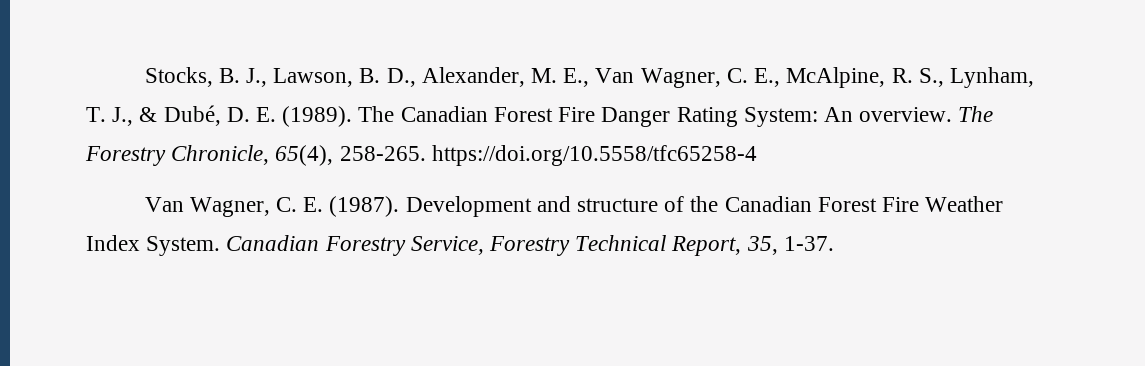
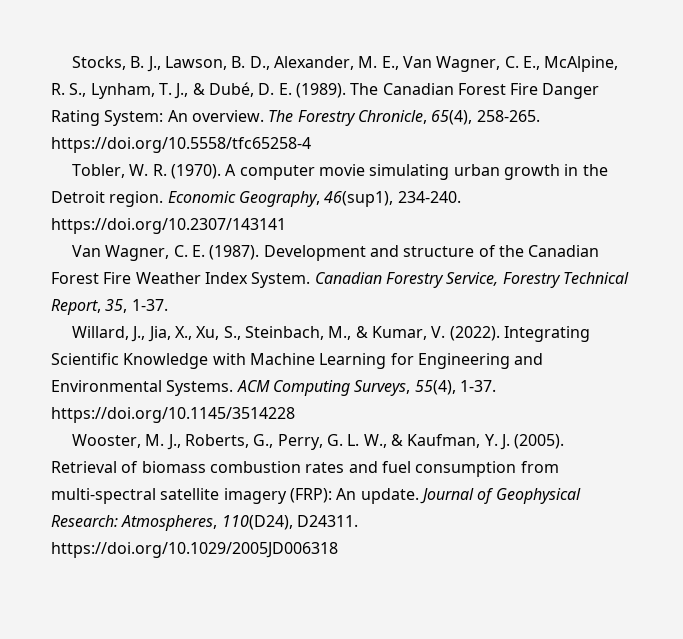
(757, 155) none -> [72,164,608,180] [51,191,461,207] [51,218,286,234] // Tobler, W. R. (1970). A computer movie simulating urban growth in the Detroit region. Economic Geography, 46(sup1), 234-240. https://doi.org/10.2307/143141
(834, 243) none -> [72,326,590,342] [51,353,544,369] [51,380,496,396] [51,407,295,423] [72,434,565,450] [51,461,559,477] [51,488,581,504] [51,515,358,531] [51,542,338,558] // Willard, J., Jia, X., Xu, S., Steinbach, M., & Kumar, V. (2022). Integrating Scientific Knowledge with Machine Learning for Engineering and Environmental Systems. ACM Computing Surveys, 55(4), 1-37. https://doi.org/10.1145/3514228 // Wooster, M. J., Roberts, G., Perry, G. L. W., & Kaufman, Y. J. (2005). Retrieval of biomass combustion rates and fuel consumption from multi-spectral satellite imagery (FRP): An update. Journal of Geophysical Research: Atmospheres, 110(D24), D24311. https://doi.org/10.1029/2005JD006318

